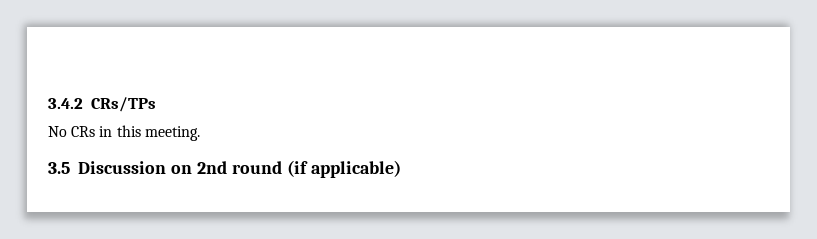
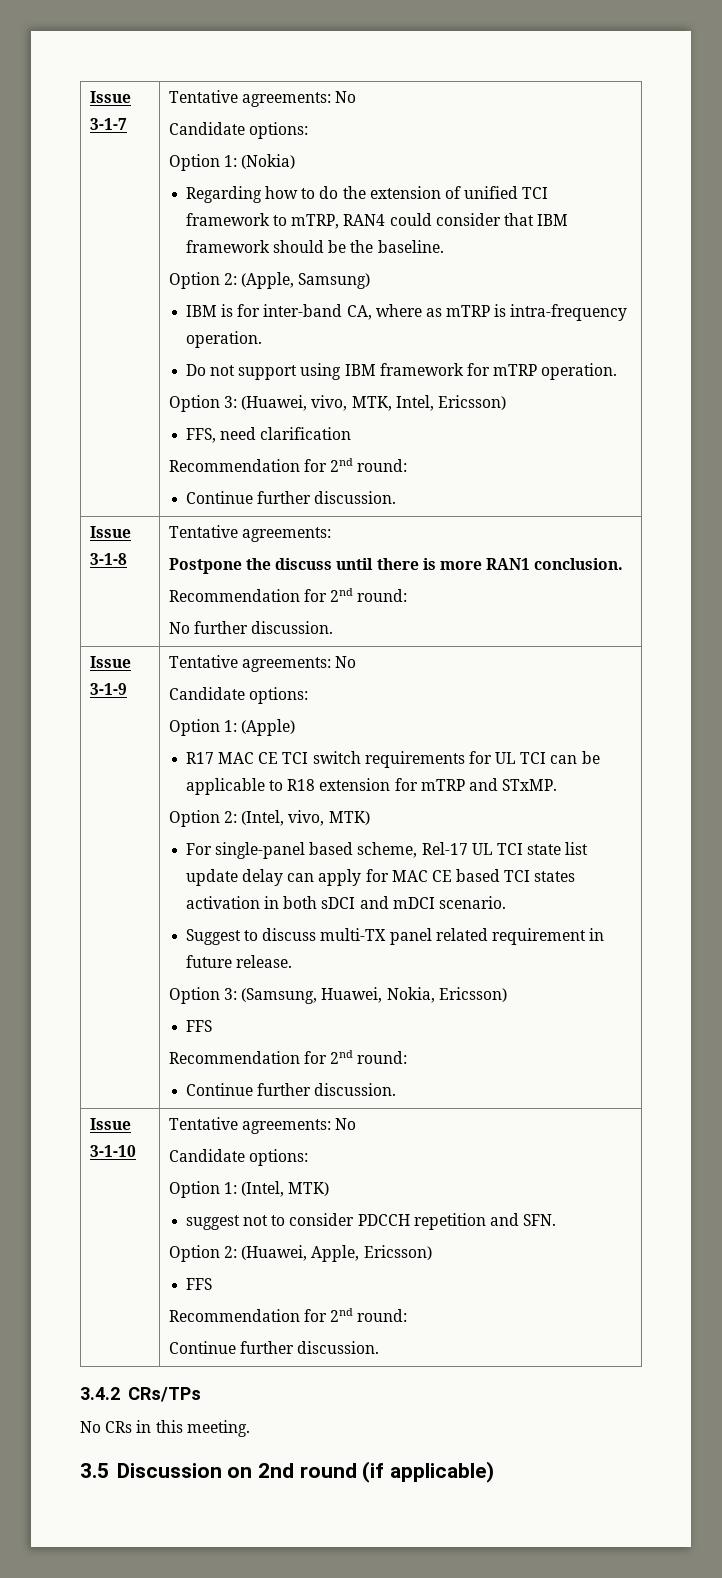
(48, 103) none -> [89,91,131,103] [89,118,127,130] [168,90,357,107] [168,122,308,139] [168,154,296,171] [185,186,549,203] [185,213,569,229] [185,240,444,253] [168,272,371,289] [185,304,628,321] [185,331,262,348] [185,363,618,380] [168,395,506,412] [185,427,352,443] [168,458,408,472] [185,491,397,504] [89,526,131,538] [89,553,127,565] [168,525,331,542] [168,558,624,574] [168,588,408,602] [168,621,334,634] [89,656,131,668] [89,683,127,695] [168,655,357,672] [168,687,308,704] [168,719,296,736] [185,751,600,768] [185,778,558,795] [168,810,370,827] [185,842,589,859] [185,869,576,886] [185,896,506,909] [185,928,605,945] [185,955,292,968] [168,987,507,1004] [185,1020,212,1032] [168,1050,408,1064] [185,1083,397,1096] [89,1118,131,1130] [89,1145,136,1157] [168,1117,357,1134] [168,1149,308,1166] [168,1181,330,1198] [185,1213,557,1230] [168,1245,432,1262] [185,1278,212,1290] [168,1308,408,1322] [168,1341,380,1354] Issue 3-1-7 | Tentative agreements: No // Candidate options: // Option 1: (Nokia) // Regarding how to do the extension of unified TCI framework to mTRP, RAN4 could consider that IBM framework should be the baseline. // Option 2: (Apple, Samsung) // IBM is for inter-band CA, where as mTRP is intra-frequency operation. // Do not support using IBM framework for mTRP operation. // Option 3: (Huawei, vivo, MTK, Intel, Ericsson) // FFS, need clarification // Recommendation for 2nd round: // Continue further discussion. // Issue 3-1-8 | Tentative agreements: // Postpone the discuss until there is more RAN1 conclusion. // Recommendation for 2nd round: // No further discussion. // Issue 3-1-9 | Tentative agreements: No // Candidate options: // Option 1: (Apple) // R17 MAC CE TCI switch requirements for UL TCI can be applicable to R18 extension for mTRP and STxMP. // Option 2: (Intel, vivo, MTK) // For single-panel based scheme, Rel-17 UL TCI state list update delay can apply for MAC CE based TCI states activation in both sDCI and mDCI scenario. // Suggest to discuss multi-TX panel related requirement in future release. // Option 3: (Samsung, Huawei, Nokia, Ericsson) // FFS // Recommendation for 2nd round: // Continue further discussion. // Issue 3-1-10 | Tentative agreements: No // Candidate options: // Option 1: (Intel, MTK) // suggest not to consider PDCCH repetition and SFN. // Option 2: (Huawei, Apple, Ericsson) // FFS // Recommendation for 2nd round: // Continue further discussion. //

